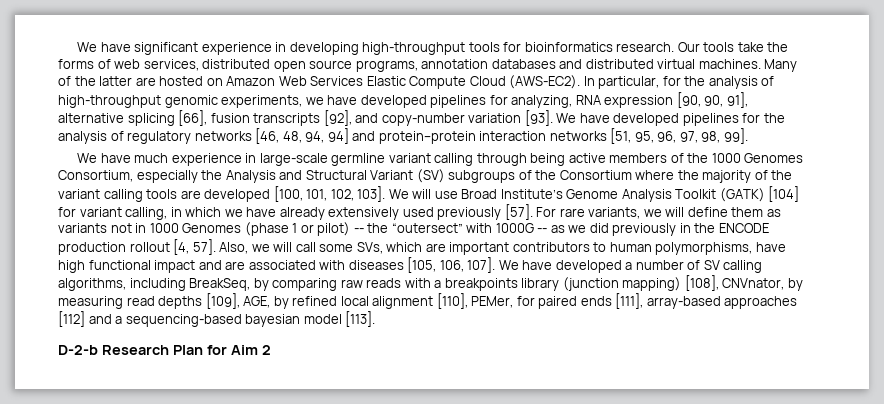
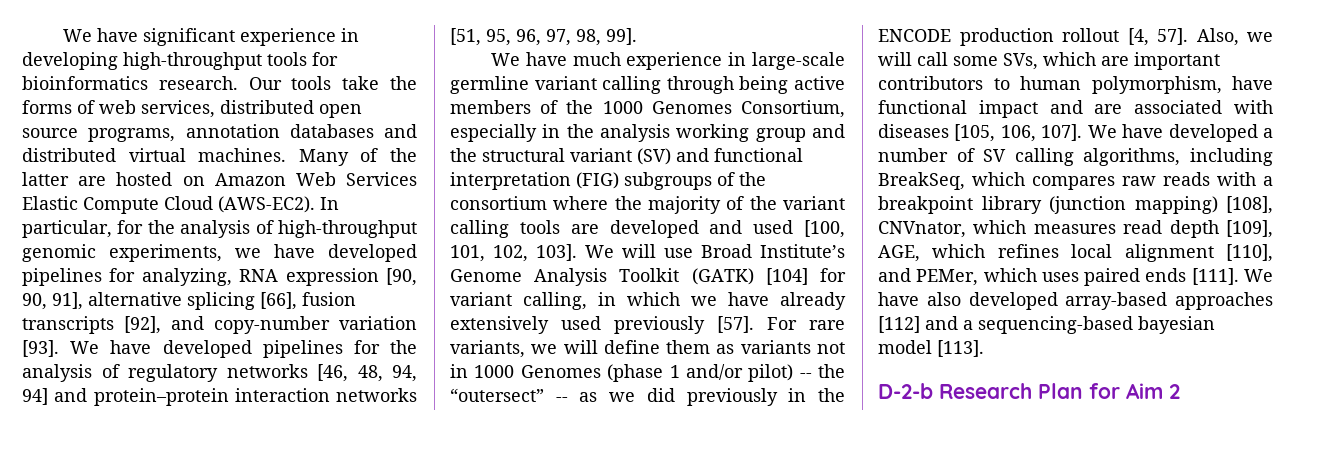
[201,169,445,183] the Analysis and Structural Variant (SV) -> [542,124,845,142] [450,148,803,165] [450,172,619,190] in the analysis working group and the structural variant (SV) and functional interpretation (FIG)
[559,170,632,180] Consortium -> [450,196,547,210] consortium
(271, 195) none -> [709,220,794,234] and used
[300,224,314,233] or -> [685,364,743,380] and/or
[466,223,534,233] with 1000G -> (544, 395) none
[655,242,786,255] [58,260,85,273] polymorphisms, have high -> [1091,76,1273,94] polymorphism, have
[253,278,338,291] by comparing -> [972,172,1115,190] which compares
[444,278,518,291] breakpoints -> [878,196,973,214] breakpoint
[787,278,803,291] [58,293,644,309] by measuring read depths [109], AGE, by refined local alignment [110], PEMer, for paired ends [111], -> [973,220,1273,238] [878,244,1273,262] [878,268,1273,286] [878,292,1058,310] which measures read depth [109], AGE, which refines local alignment [110], and PEMer, which uses paired ends [111]. We have also developed

